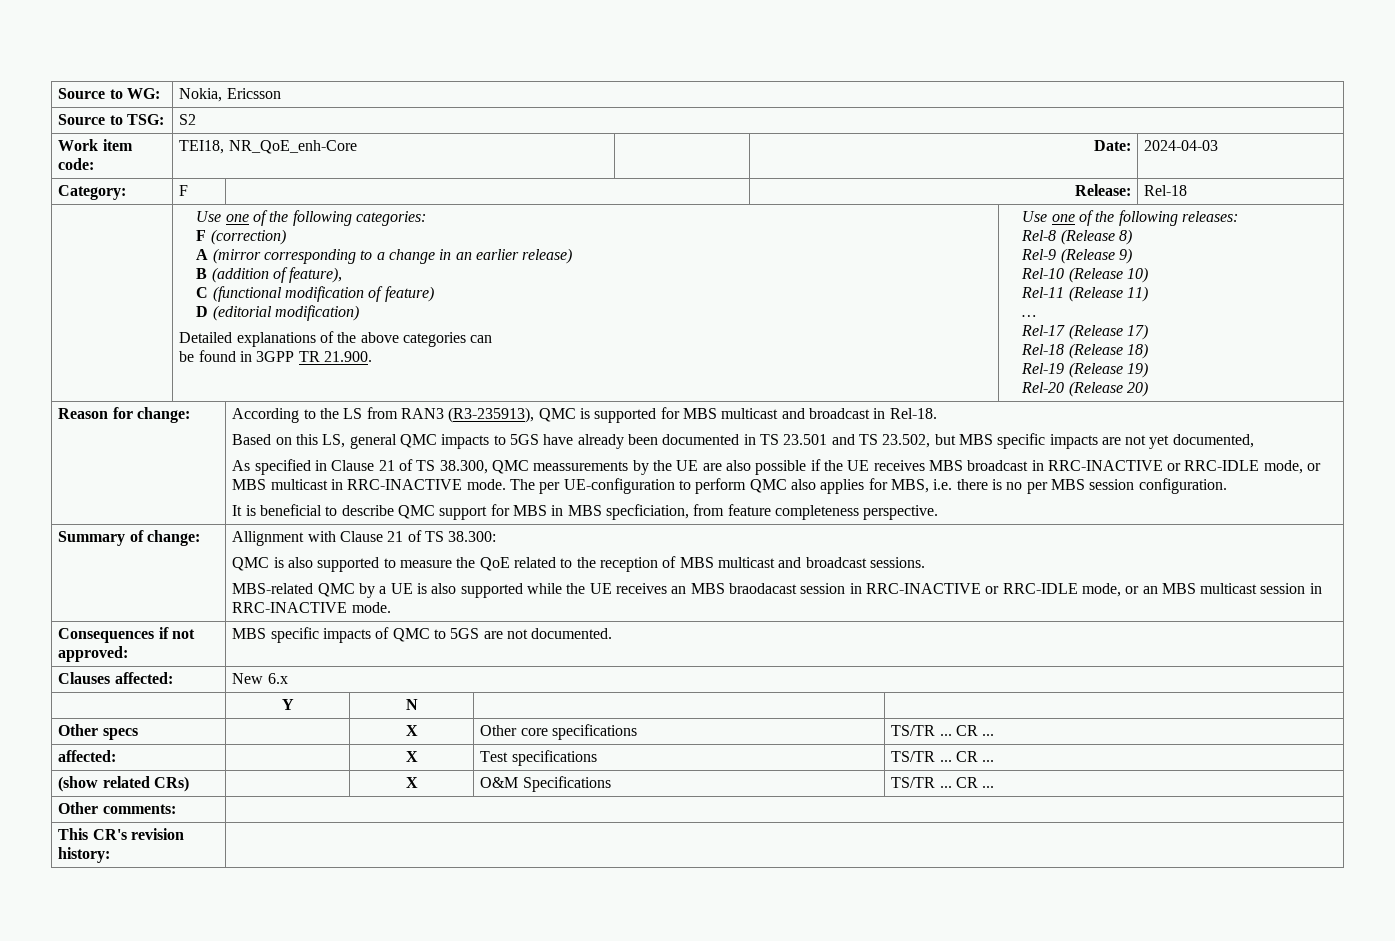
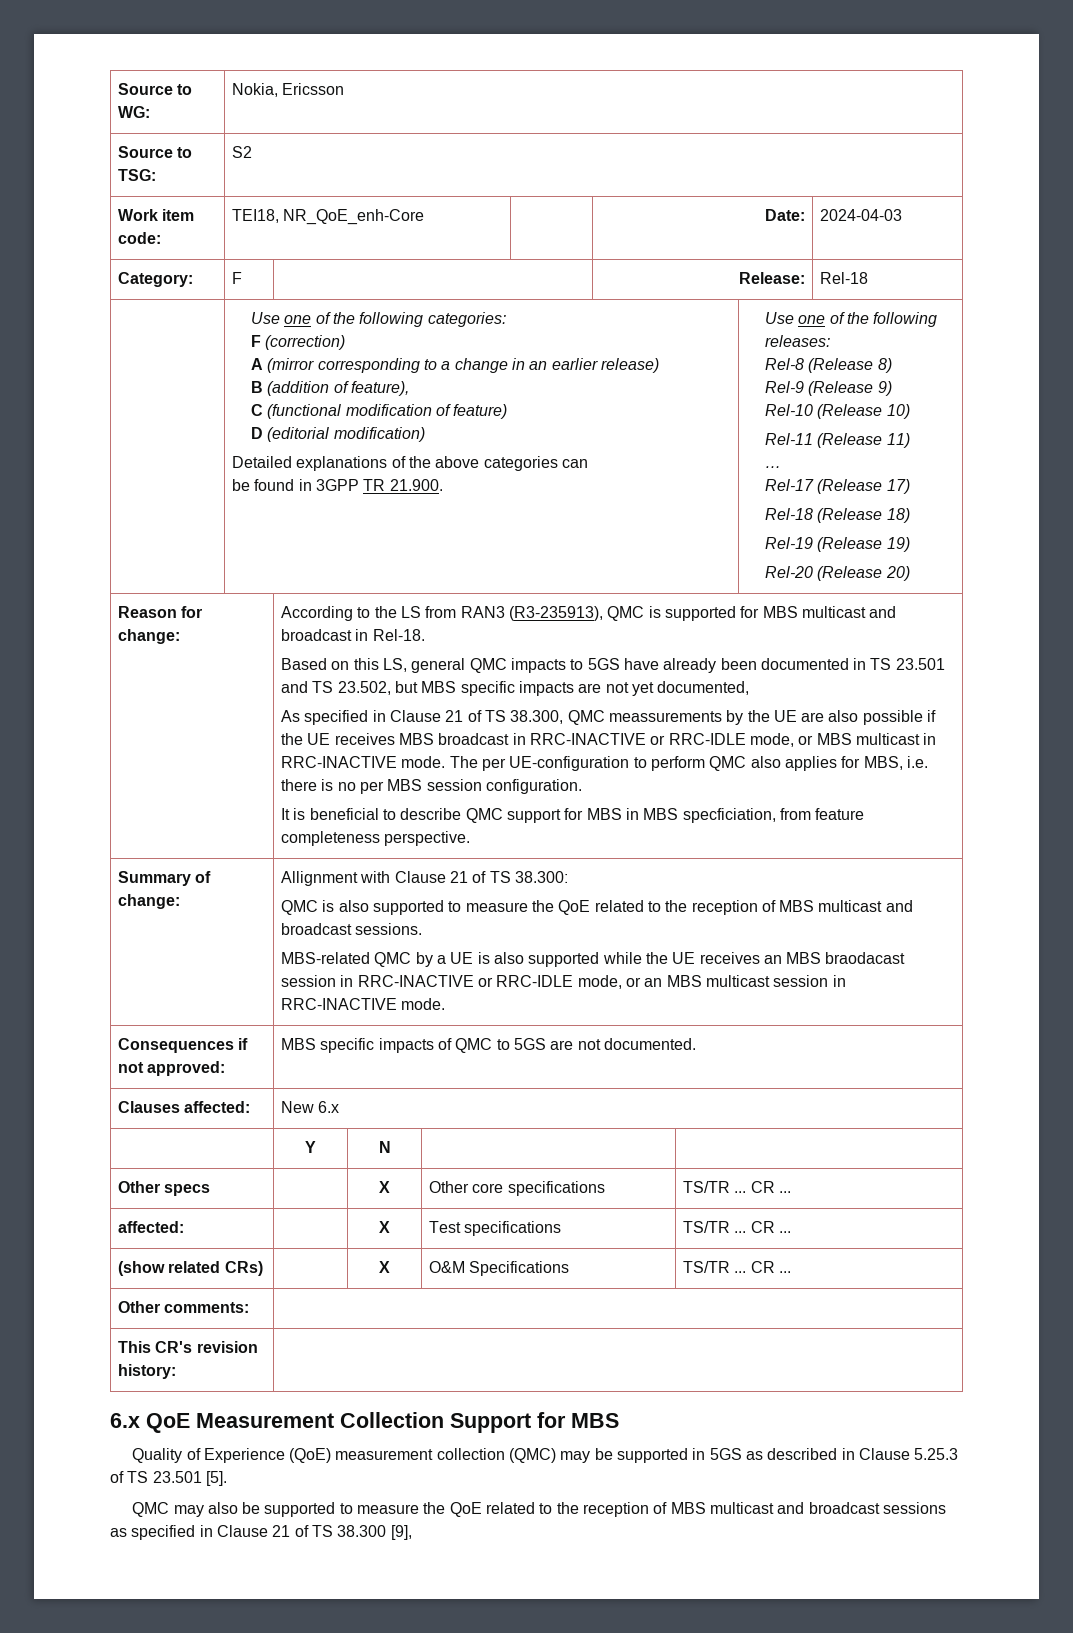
(111, 855) none -> [110,1412,619,1433] [132,1448,959,1463] [110,1471,227,1486] [132,1502,946,1517] [110,1525,412,1540] // 6.x QoE Measurement Collection Support for MBS // Quality of Experience (QoE) measurement collection (QMC) may be supported in 5GS as described in Clause 5.25.3 of TS 23.501 [5]. // QMC may also be supported to measure the QoE related to the reception of MBS multicast and broadcast sessions as specified in Clause 21 of TS 38.300 [9],

